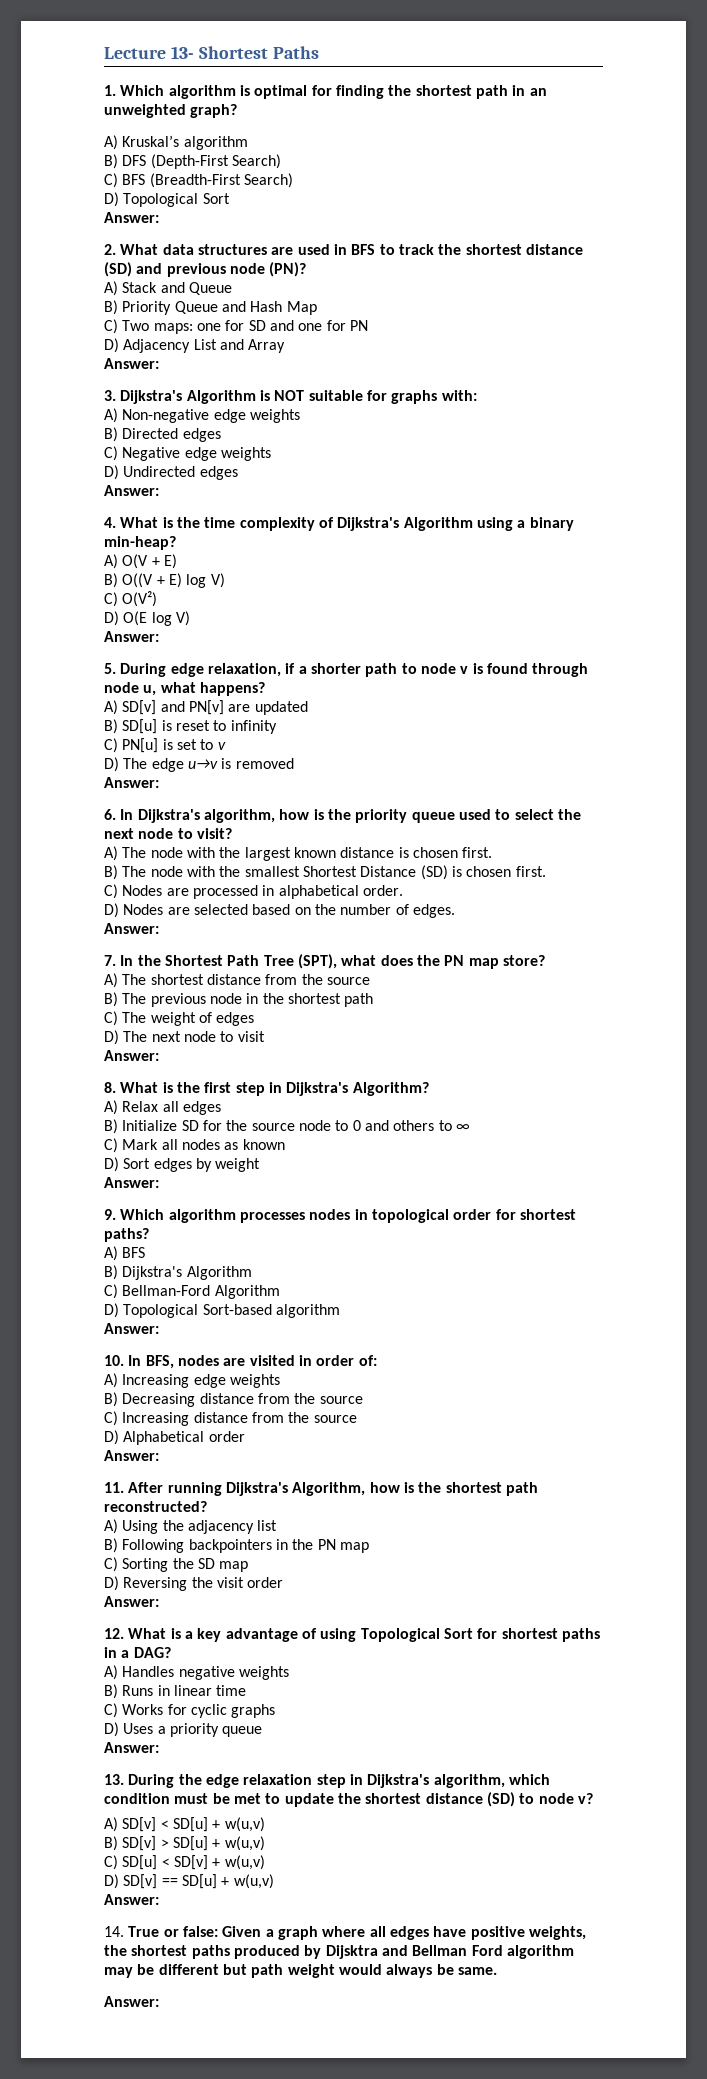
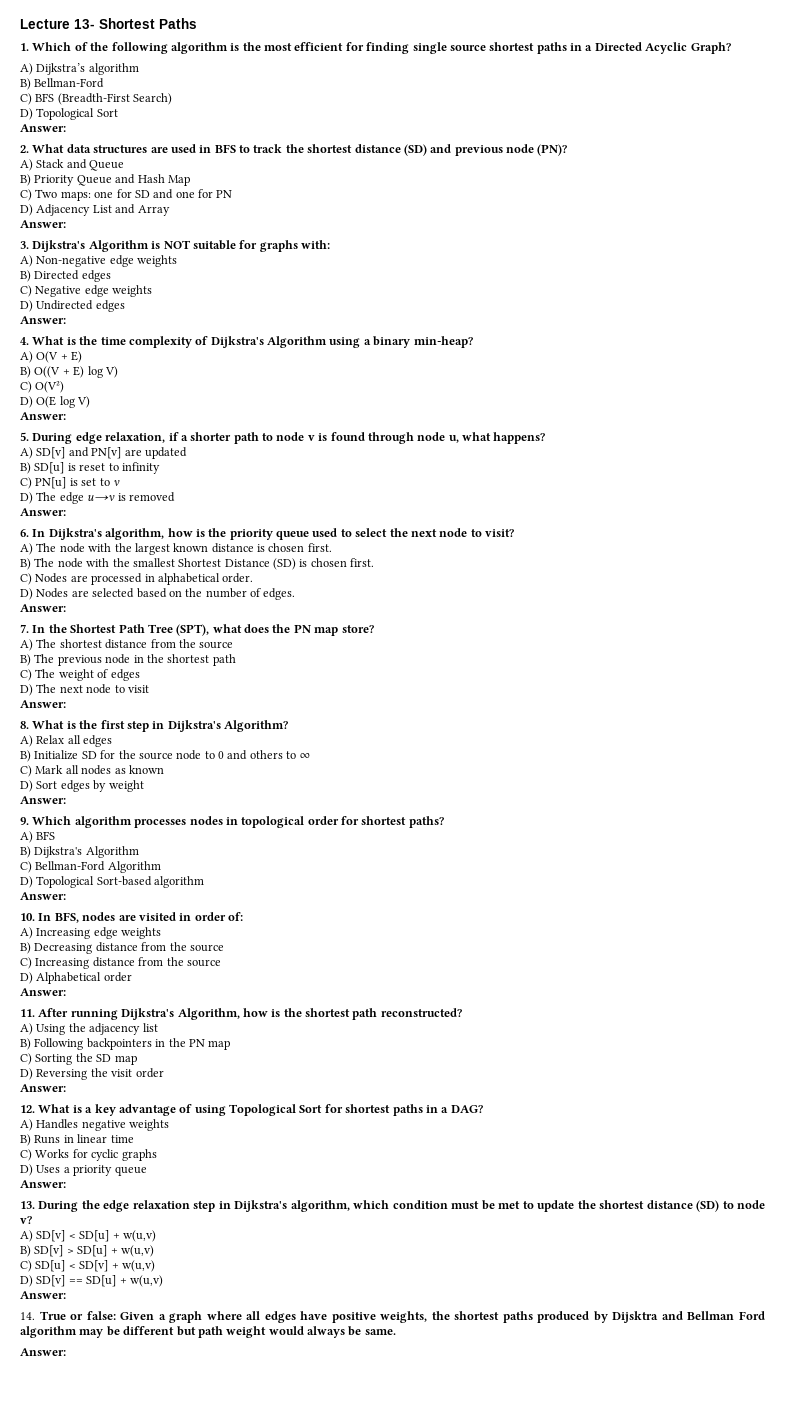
[168,85,547,99] [104,104,238,118] [104,135,180,150] algorithm is optimal for finding the shortest path in an unweighted graph? // A) Kruskal’s -> [74,42,731,54] [20,63,86,75] of the following algorithm is the most efficient for finding single source shortest paths in a Directed Acyclic Graph? // A) Dijkstra’s
[122,154,281,169] DFS (Depth-First Search) -> [34,78,105,88] Bellman-Ford

